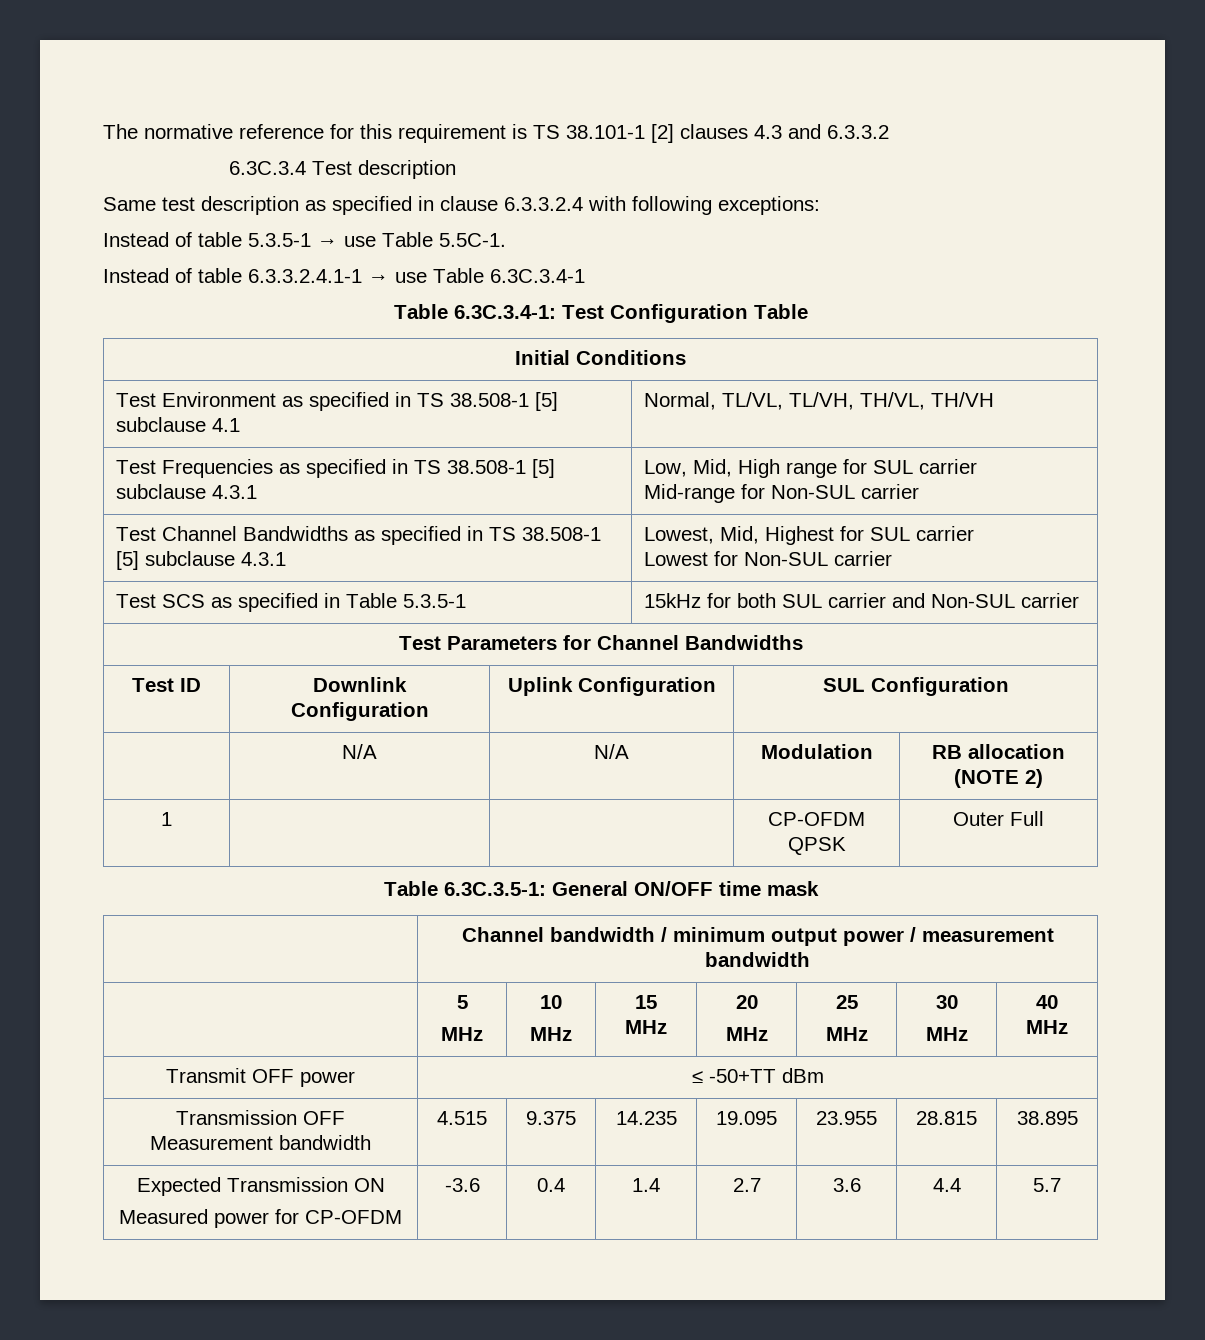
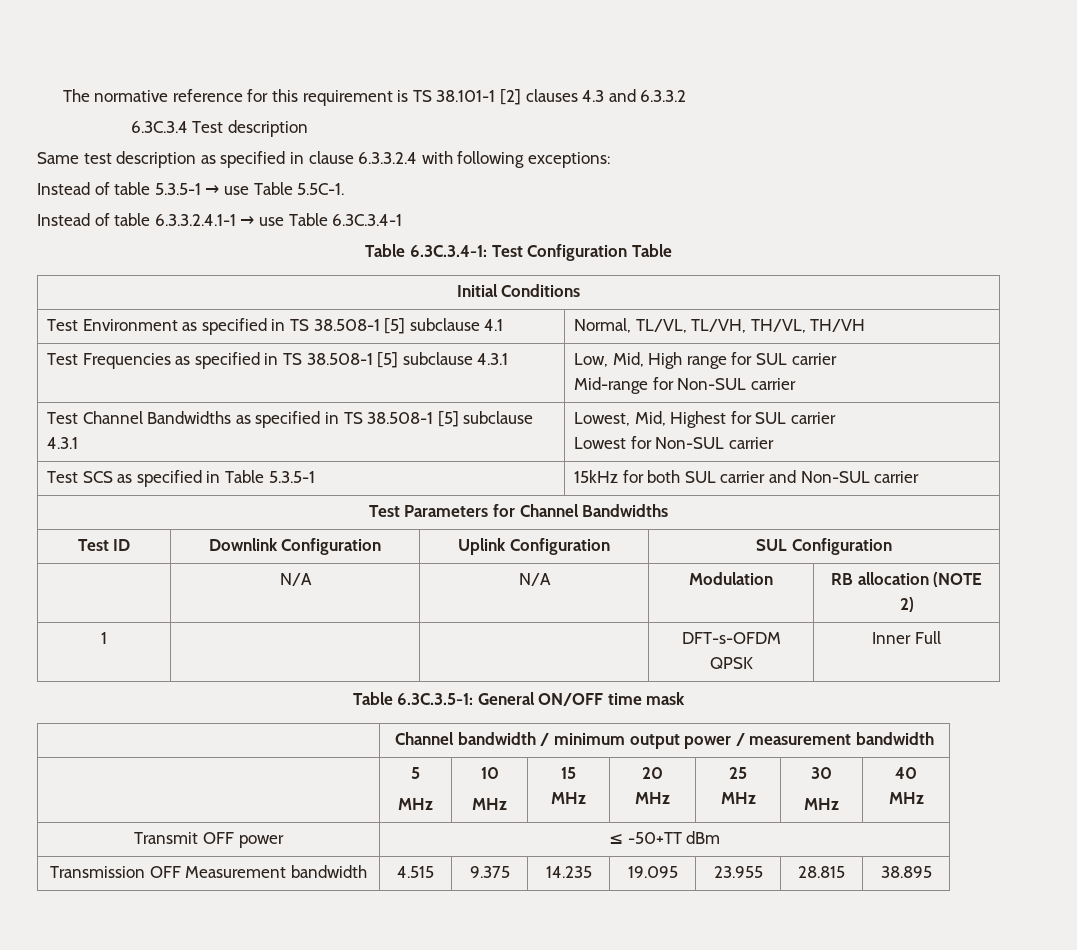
[767,812,865,826] CP-OFDM -> [681,632,781,644] DFT-s-OFDM
[952,812,1004,826] Outer -> [872,632,912,644] Inner
[136,1177,385,1196] [119,1209,402,1228] [444,1178,480,1192] [537,1178,565,1192] [632,1178,660,1192] [732,1178,761,1192] [832,1178,861,1192] [932,1178,961,1192] [1033,1178,1061,1192] // Expected Transmission ON // Measured power for CP-OFDM | -3.6 | 0.4 | 1.4 | 2.7 | 3.6 | 4.4 | 5.7 -> (932, 872) none

